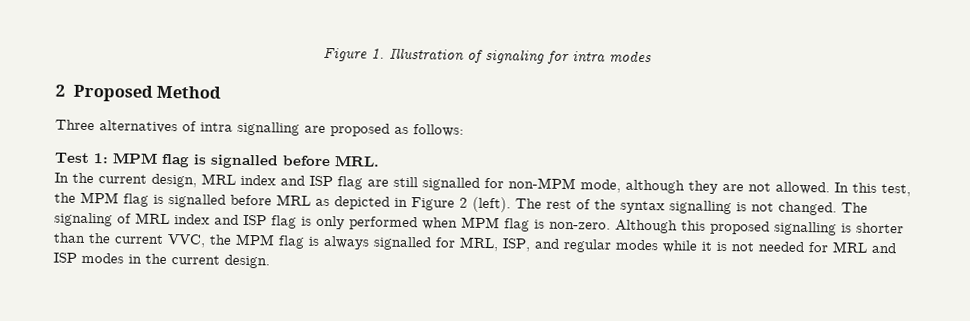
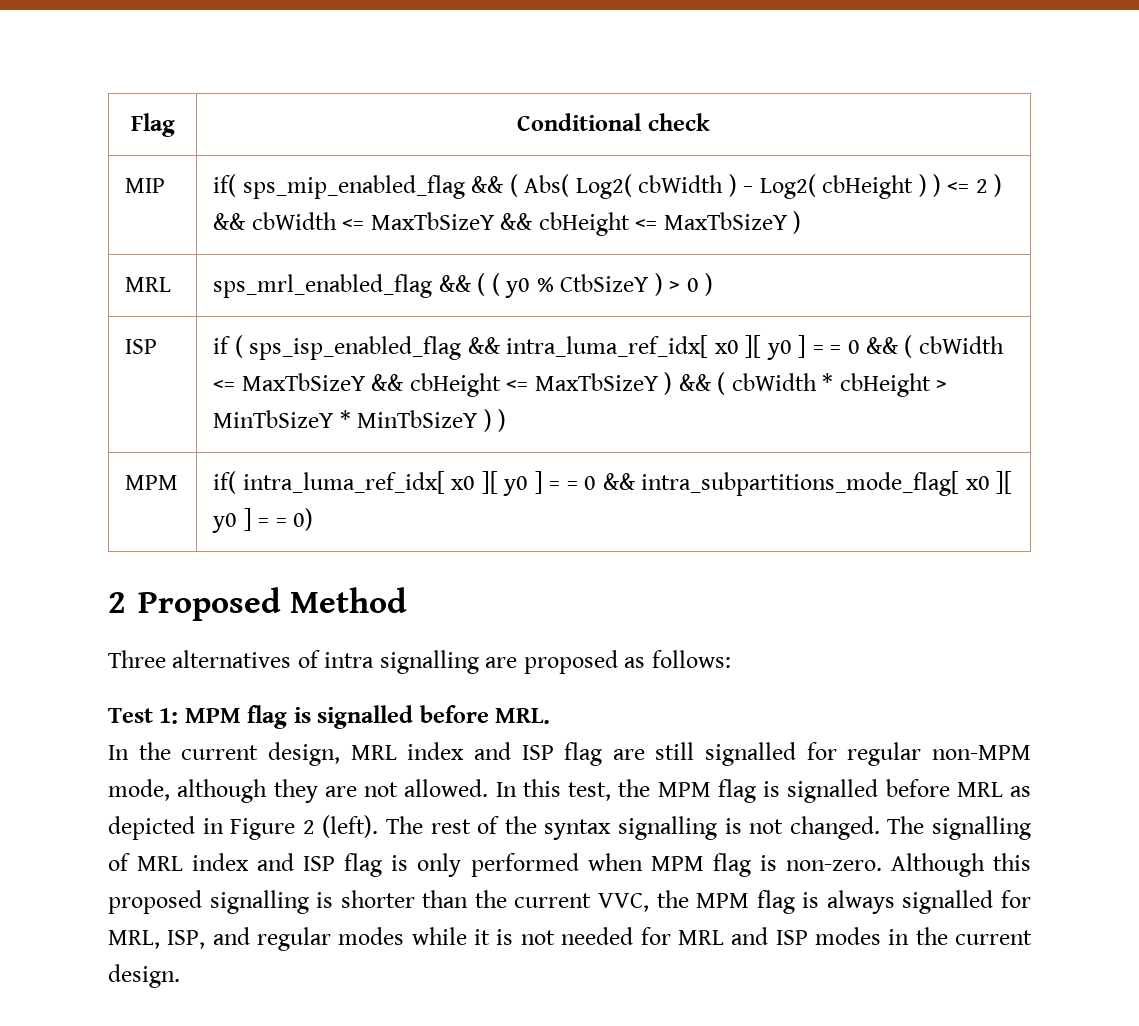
[322,46,652,65] Figure 1. Illustration of signaling for intra modes -> [130,113,175,137] [517,113,710,131] [125,178,166,193] [213,174,1003,199] [213,211,802,236] [125,277,172,292] [213,273,714,298] [125,339,158,354] [213,335,1004,360] [213,372,948,397] [213,409,507,432] [125,475,179,490] [213,471,1013,496] [212,508,314,533] Flag | Conditional check // MIP | if( sps_mip_enabled_flag && ( Abs( Log2( cbWidth ) − Log2( cbHeight ) ) <= 2 ) && cbWidth <= MaxTbSizeY && cbHeight <= MaxTbSizeY ) // MRL | sps_mrl_enabled_flag && ( ( y0 % CtbSizeY ) > 0 ) // ISP | if ( sps_isp_enabled_flag && intra_luma_ref_idx[ x0 ][ y0 ] = = 0 && ( cbWidth <= MaxTbSizeY && cbHeight <= MaxTbSizeY ) && ( cbWidth * cbHeight > MinTbSizeY * MinTbSizeY ) ) // MPM | if( intra_luma_ref_idx[ x0 ][ y0 ] = = 0 && intra_subpartitions_mode_flag[ x0 ][ y0 ] = = 0)
(504, 183) none -> [847,742,922,766] regular
[54,212,113,227] signaling -> [932,816,1032,840] signalling

